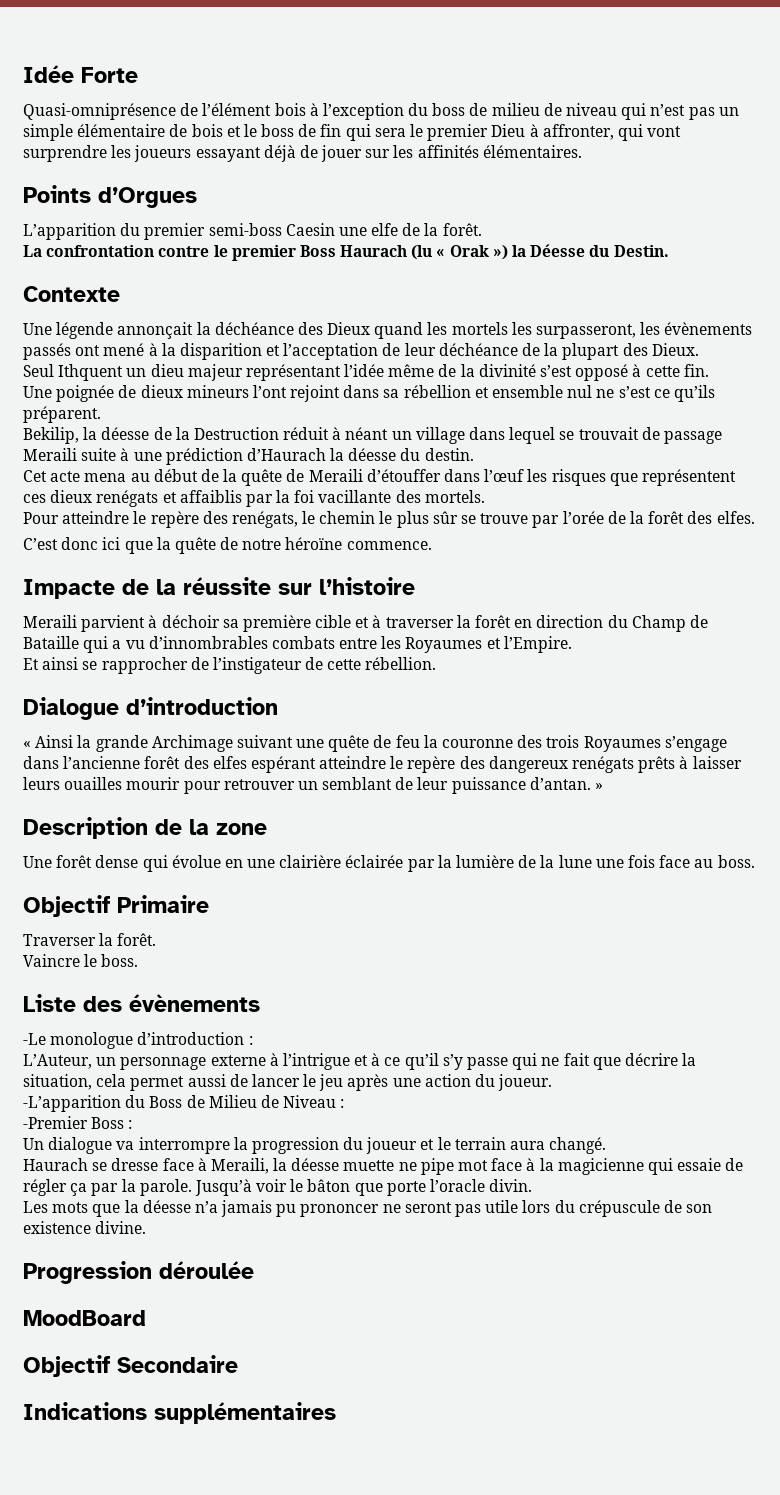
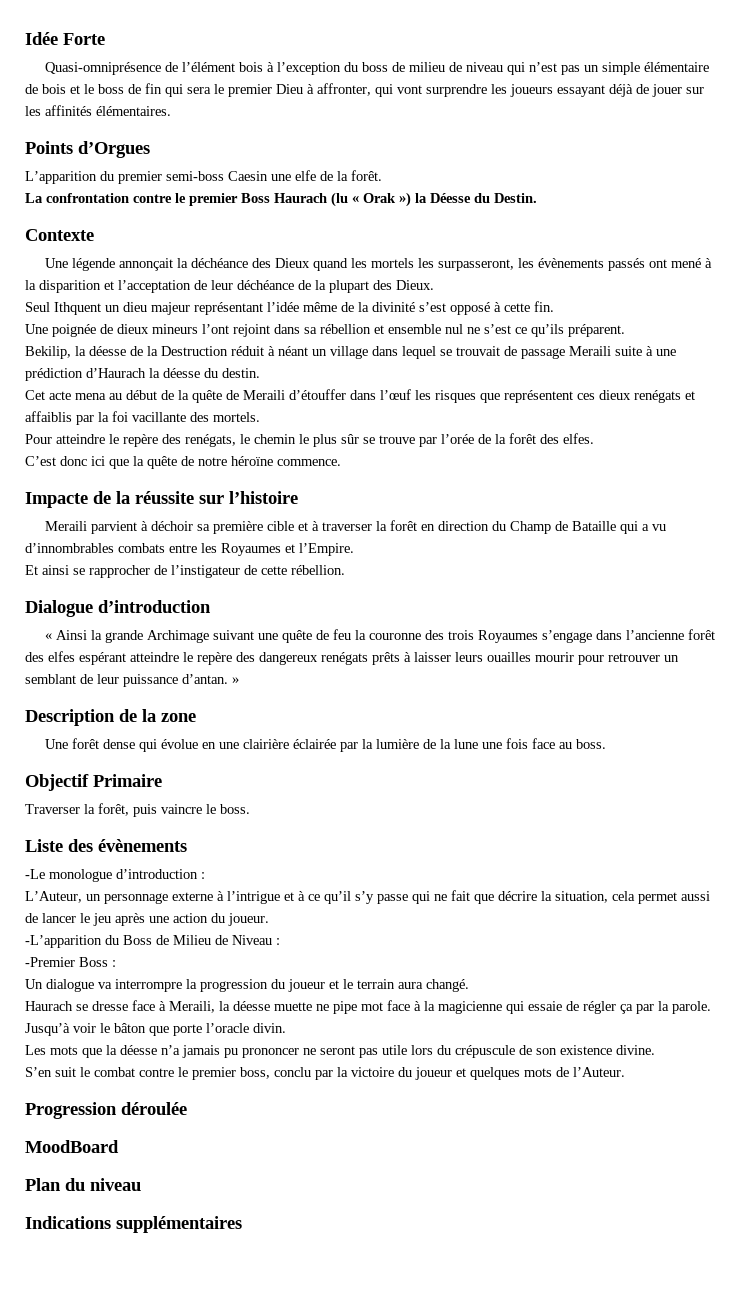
[117,933,157,946] [23,954,80,967] forêt. // Vaincre -> [98,803,202,817] forêt, puis vaincre
(147, 1227) none -> [25,1067,625,1080] // S’en suit le combat contre le premier boss, conclu par la victoire du joueur et quelques mots de l’Auteur.
[23,1355,238,1377] Objectif Secondaire -> [25,1178,141,1191] Plan du niveau

